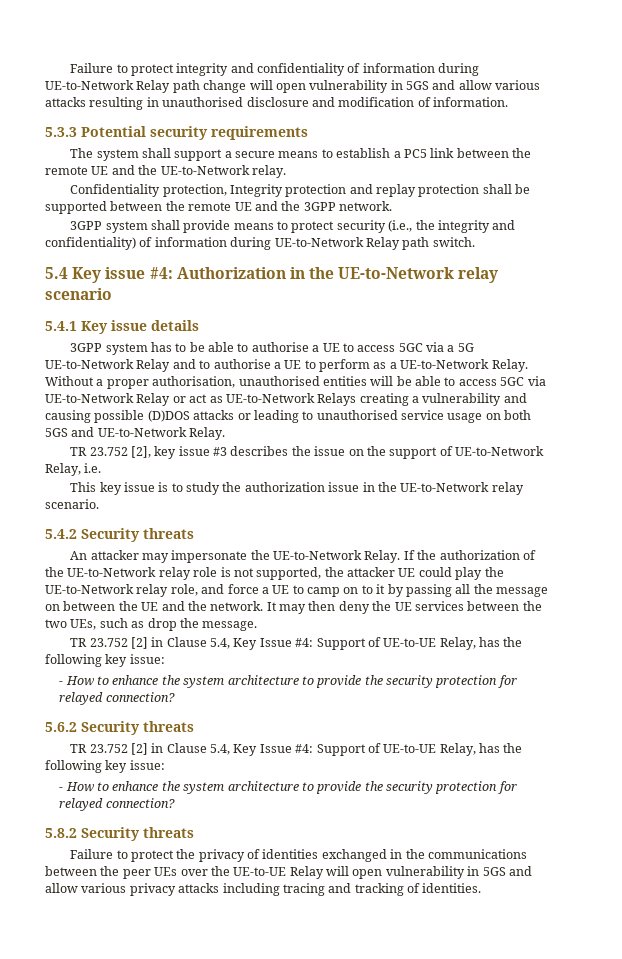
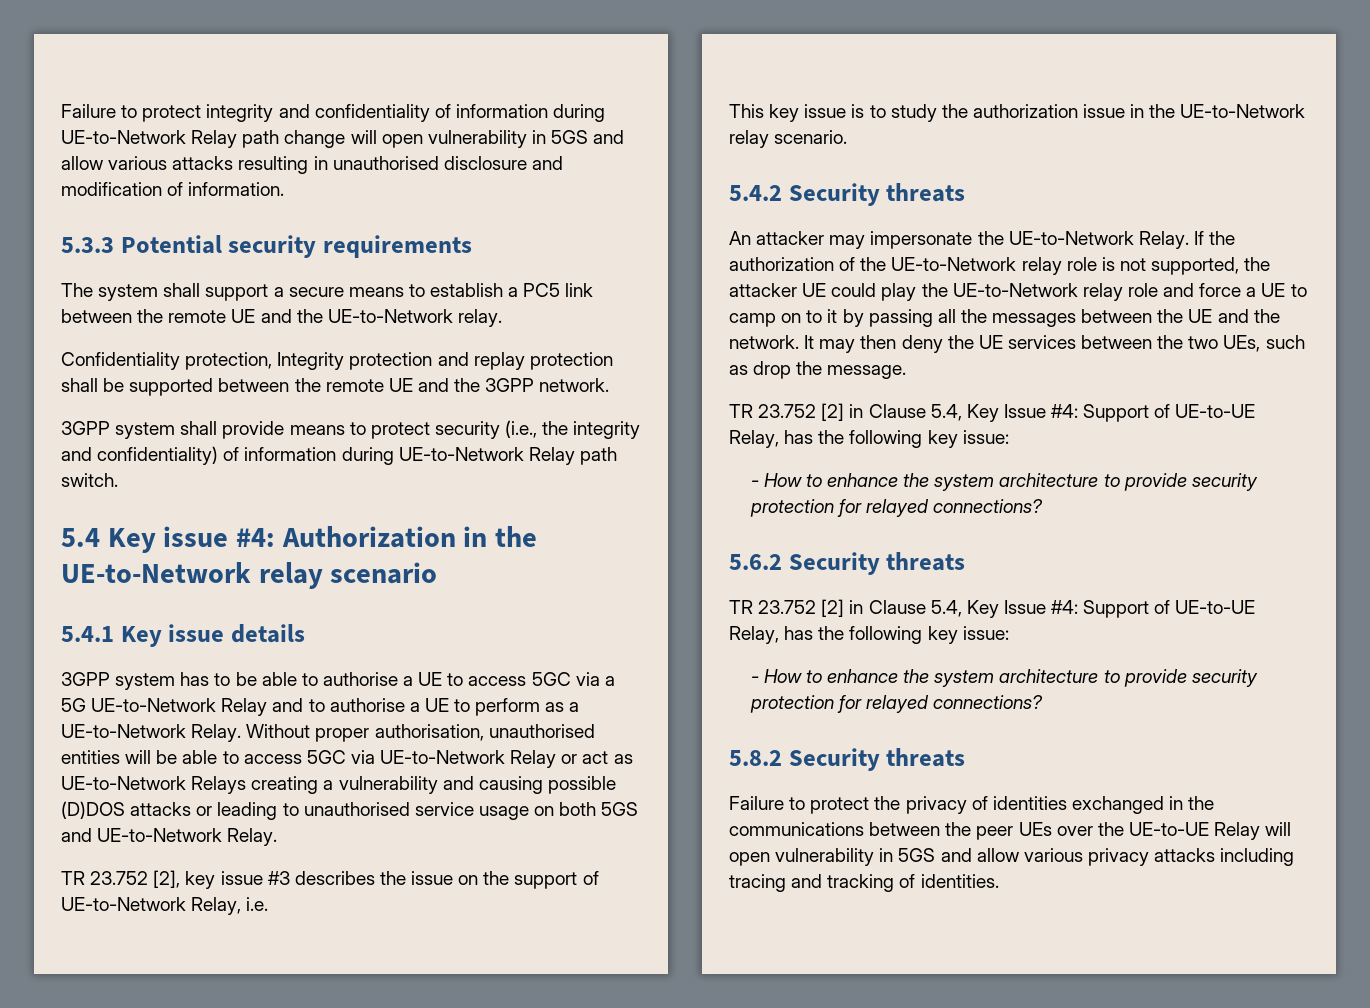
[96,379,104,386] a -> (311, 731) none
[170,584,198,596] role, -> [1127,283,1158,297] role
[496,587,548,597] [45,604,60,611] message on -> [992,313,1077,327] messages
[364,675,517,688] [59,692,175,705] the security protection for relayed connection? -> [1191,473,1258,491] [749,499,1044,517] security protection for relayed connections?
[364,781,517,794] [59,798,175,811] the security protection for relayed connection? -> [1191,669,1258,687] [749,695,1044,713] security protection for relayed connections?

